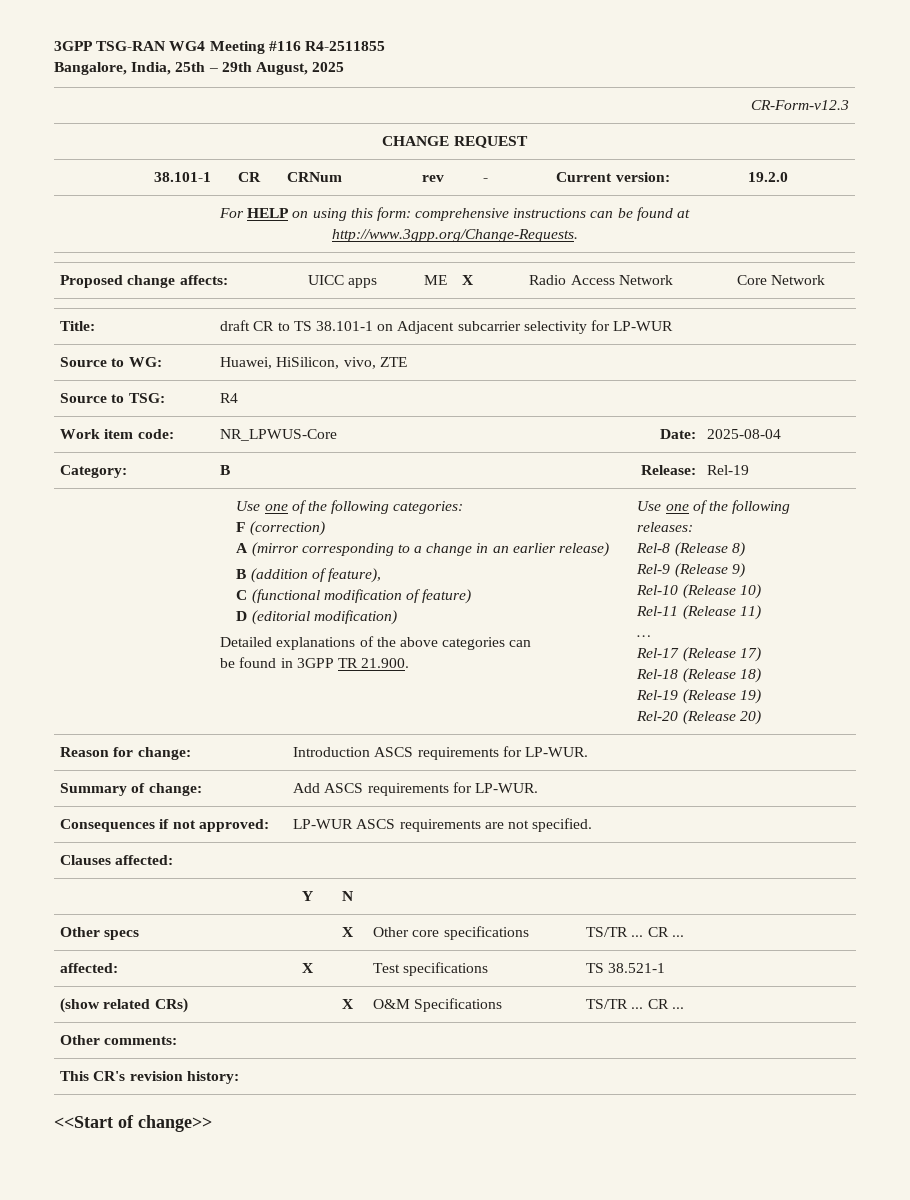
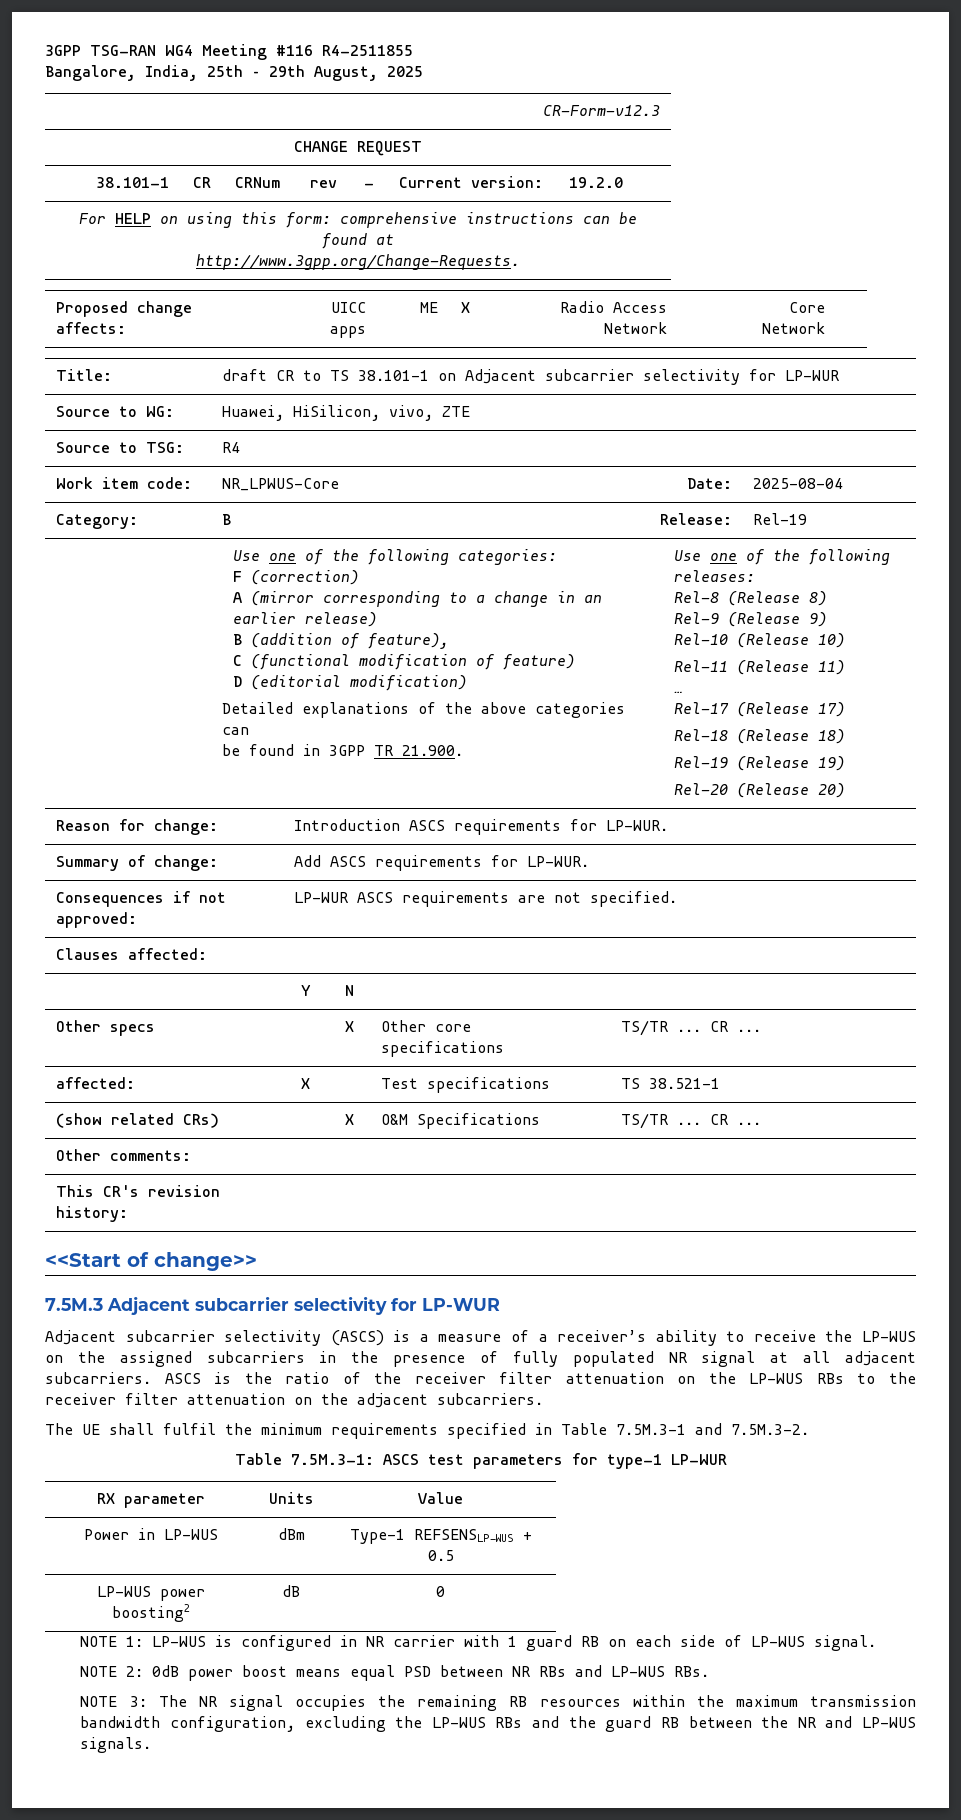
(212, 1123) none -> [45,1296,500,1315] [45,1330,916,1346] [45,1351,916,1367] [45,1372,916,1384] [45,1393,543,1408] [45,1423,809,1439] [234,1453,727,1469] [97,1493,205,1508] [268,1492,314,1504] [418,1492,464,1504] [84,1528,218,1540] [277,1528,305,1540] [349,1529,532,1544] [427,1550,454,1561] [97,1586,205,1601] [112,1604,190,1622] [282,1585,300,1597] [436,1586,446,1597] [80,1635,877,1651] [80,1665,710,1681] [80,1695,917,1711] [80,1716,916,1732] [80,1737,152,1753] // 7.5M.3 Adjacent subcarrier selectivity for LP-WUR // Adjacent subcarrier selectivity (ASCS) is a measure of a receiver’s ability to receive the LP-WUS on the assigned subcarriers in the presence of fully populated NR signal at all adjacent subcarriers. ASCS is the ratio of the receiver filter attenuation on the LP-WUS RBs to the receiver filter attenuation on the adjacent subcarriers. // The UE shall fulfil the minimum requirements specified in Table 7.5M.3-1 and 7.5M.3-2. // Table 7.5M.3-1: ASCS test parameters for type-1 LP-WUR // RX parameter | Units | Value // Power in LP-WUS | dBm | Type-1 REFSENSLP-WUS + 0.5 // LP-WUS power boosting2 | dB | 0 // NOTE 1: LP-WUS is configured in NR carrier with 1 guard RB on each side of LP-WUS signal. // NOTE 2: 0dB power boost means equal PSD between NR RBs and LP-WUS RBs. // NOTE 3: The NR signal occupies the remaining RB resources within the maximum transmission bandwidth configuration, excluding the LP-WUS RBs and the guard RB between the NR and LP-WUS signals.

